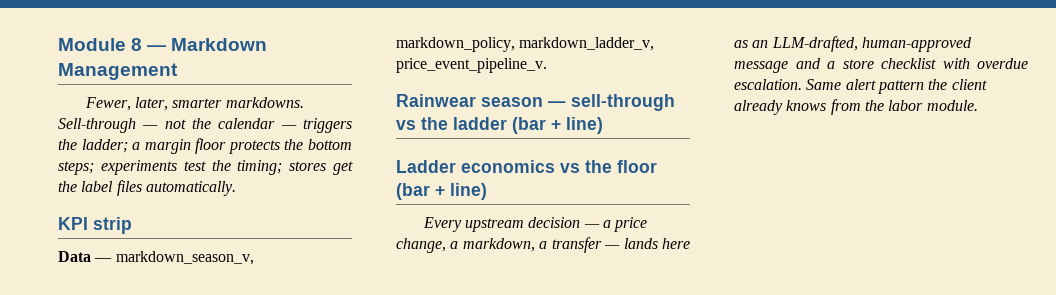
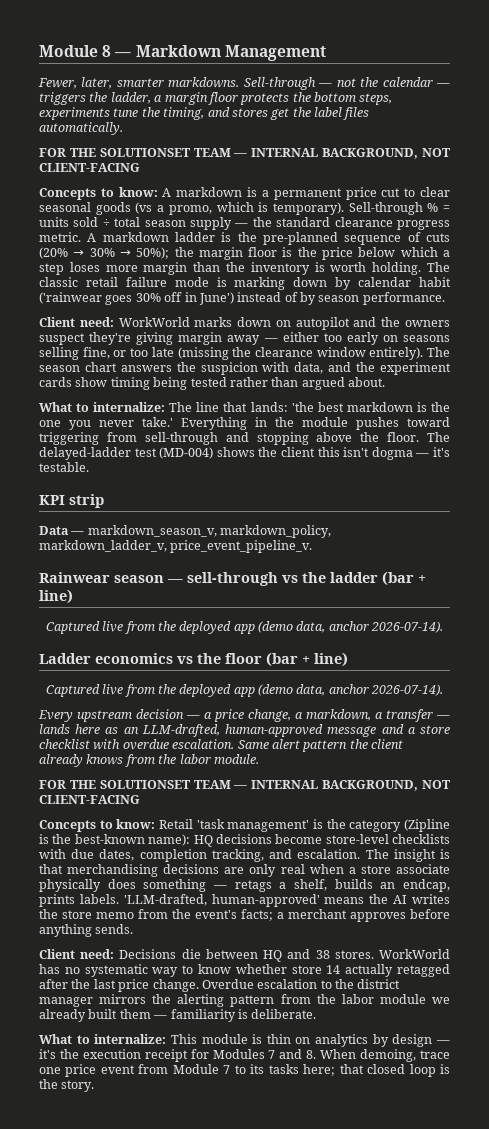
[81,139,128,153] ladder; -> [110,92,151,104] ladder,
[58,160,283,175] steps; experiments test the timing; -> [359,93,393,105] [39,107,230,120] steps, experiments tune the timing, and
(236, 188) none -> [39,148,451,159] [39,163,140,172] [39,187,450,200] [39,202,450,215] [39,217,450,230] [39,232,450,245] [39,247,451,260] [39,262,451,275] [39,277,452,290] [39,292,445,305] [39,317,450,330] [39,332,451,345] [39,347,450,360] [39,362,452,375] [39,377,385,390] [39,402,450,412] [39,417,450,430] [39,432,450,445] [39,447,451,460] [39,462,89,472] // FOR THE SOLUTIONSET TEAM — INTERNAL BACKGROUND, NOT CLIENT-FACING // Concepts to know: A markdown is a permanent price cut to clear seasonal goods (vs a promo, which is temporary). Sell-through % = units sold ÷ total season supply — the standard clearance progress metric. A markdown ladder is the pre-planned sequence of cuts (20% → 30% → 50%); the margin floor is the price below which a step loses more margin than the inventory is worth holding. The classic retail failure mode is marking down by calendar habit ('rainwear goes 30% off in June') instead of by season performance. // Client need: WorkWorld marks down on autopilot and the owners suspect they're giving margin away — either too early on seasons selling fine, or too late (missing the clearance window entirely). The season chart answers the suspicion with data, and the experiment cards show timing being tested rather than argued about. // What to internalize: The line that lands: 'the best markdown is the one you never take.' Everything in the module pushes toward triggering from sell-through and stopping above the floor. The delayed-ladder test (MD-004) shows the client this isn't dogma — it's testable.
(603, 125) none -> [45,621,444,634] // Captured live from the deployed app (demo data, anchor 2026-07-14).
(487, 191) none -> [45,684,444,697] // Captured live from the deployed app (demo data, anchor 2026-07-14).
(978, 105) none -> [39,780,451,791] [39,795,140,804] [39,819,451,832] [39,834,450,847] [39,849,451,862] [39,864,450,877] [39,879,451,892] [39,894,450,907] [39,909,450,922] [39,924,134,937] [39,949,451,962] [39,964,451,977] [39,979,401,992] [39,994,450,1007] [39,1009,317,1022] [39,1034,450,1047] [39,1049,451,1062] [39,1064,450,1077] [39,1079,95,1092] // FOR THE SOLUTIONSET TEAM — INTERNAL BACKGROUND, NOT CLIENT-FACING // Concepts to know: Retail 'task management' is the category (Zipline is the best-known name): HQ decisions become store-level checklists with due dates, completion tracking, and escalation. The insight is that merchandising decisions are only real when a store associate physically does something — retags a shelf, builds an endcap, prints labels. 'LLM-drafted, human-approved' means the AI writes the store memo from the event's facts; a merchant approves before anything sends. // Client need: Decisions die between HQ and 38 stores. WorkWorld has no systematic way to know whether store 14 actually retagged after the last price change. Overdue escalation to the district manager mirrors the alerting pattern from the labor module we already built them — familiarity is deliberate. // What to internalize: This module is thin on analytics by design — it's the execution receipt for Modules 7 and 8. When demoing, trace one price event from Module 7 to its tasks here; that closed loop is the story.

